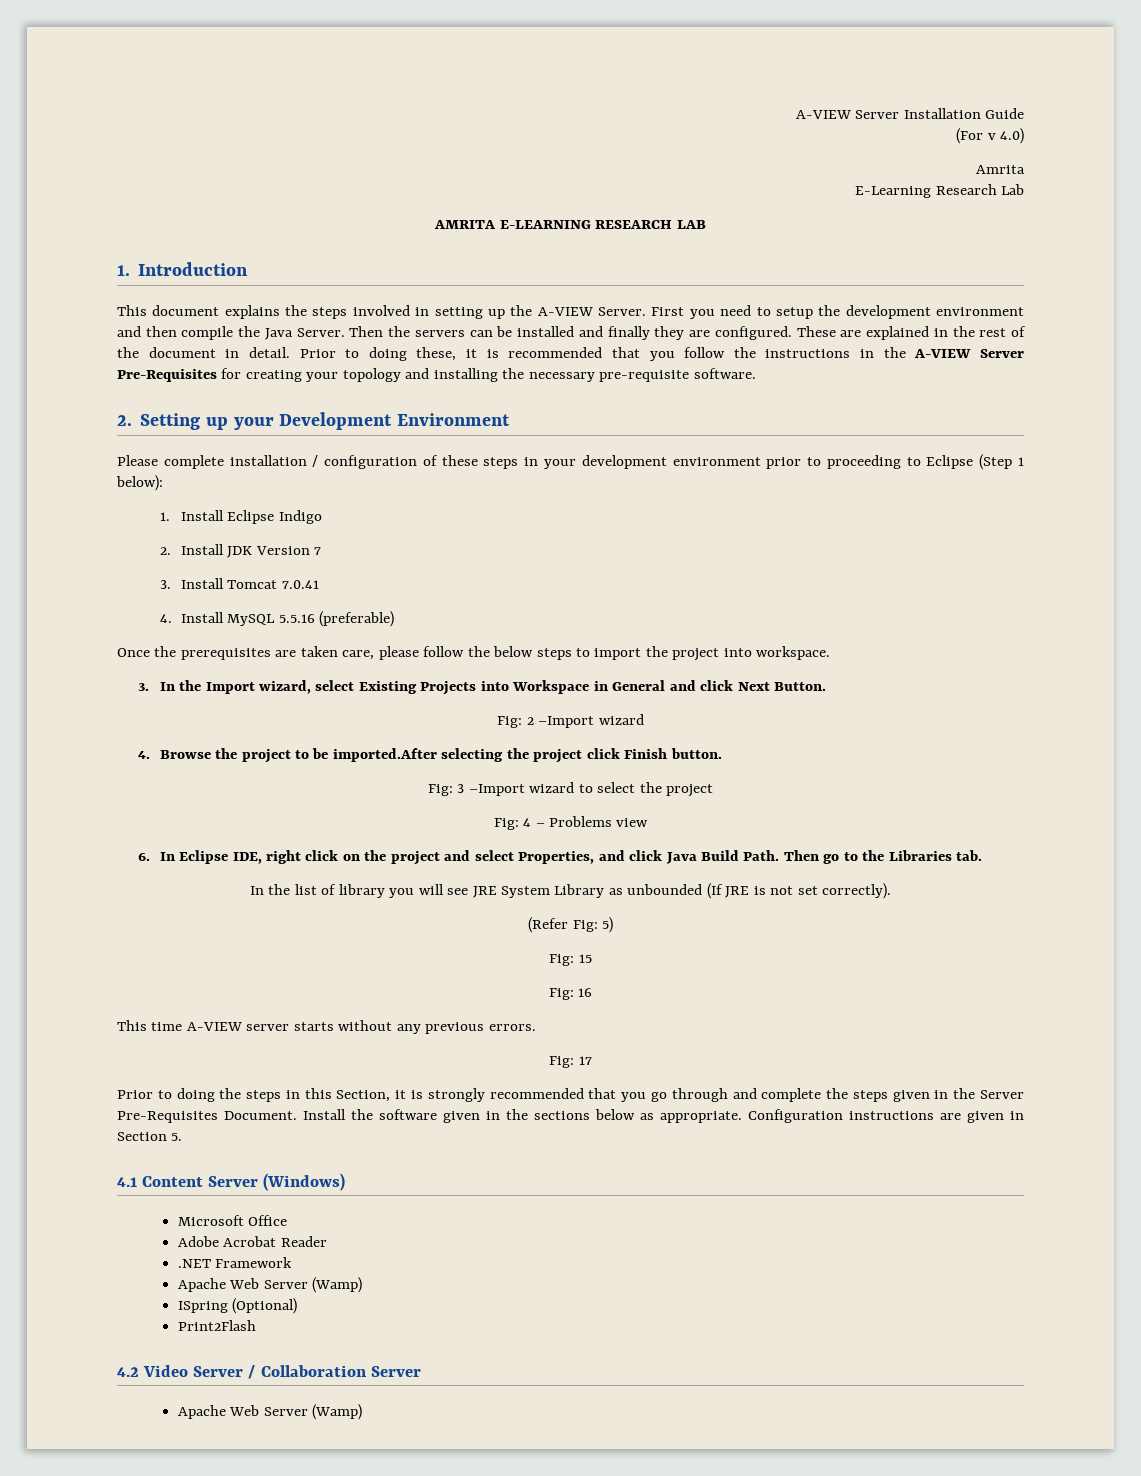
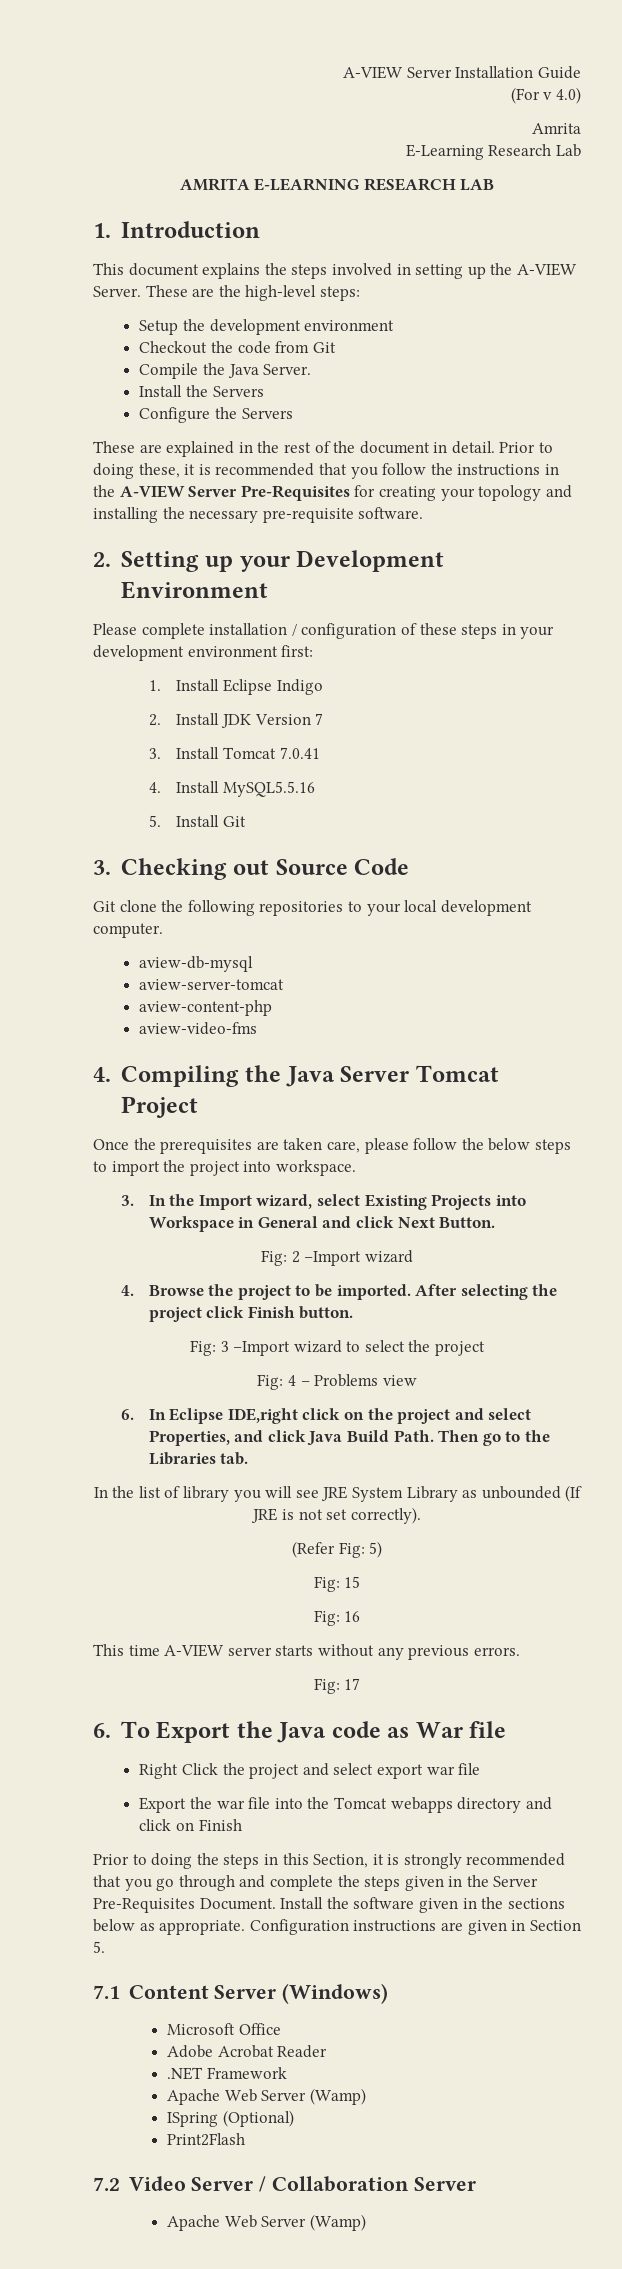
[651,305,1024,319] [117,326,792,340] First you need to setup the development environment and then compile the Java Server. Then the servers can be installed and finally they are configured. -> [145,285,360,301] [139,319,395,335] [139,341,336,354] [139,363,312,379] [139,385,264,397] [139,407,293,423] These are the high-level steps: // Setup the development environment // Checkout the code from Git // Compile the Java Server. // Install the Servers // Configure the Servers //
[766,454,1025,470] [116,475,163,491] prior to proceeding to Eclipse (Step 1 below): -> [281,645,314,657] first:
[227,611,395,627] MySQL 5.5.16 (preferable) -> [222,781,315,797] [148,815,246,827] [93,858,410,880] [93,900,532,916] [93,923,163,938] [139,956,254,972] [139,979,285,990] [139,1000,273,1016] [139,1022,258,1035] [93,1065,499,1087] [120,1096,198,1118] MySQL5.5.16 // 5. Install Git // 3. Checking out Source Code // Git clone the following repositories to your local development computer. // aview-db-mysql // aview-server-tomcat // aview-content-php // aview-video-fms // 4. Compiling the Java Server Tomcat Project
[332,748,437,762] imported.After -> [336,1284,458,1300] imported. After
[232,850,301,864] IDE, right -> [227,1408,298,1424] IDE,right
(592, 1060) none -> [93,1721,507,1743] [139,1763,481,1779] [139,1797,552,1813] [139,1819,242,1831] // 6. To Export the Java code as War file // Right Click the project and select export war file // Export the war file into the Tomcat webapps directory and click on Finish
[117,1177,137,1187] 4.1 -> [93,1985,120,1999] 7.1
[117,1367,139,1377] 4.2 -> [93,2177,120,2191] 7.2

